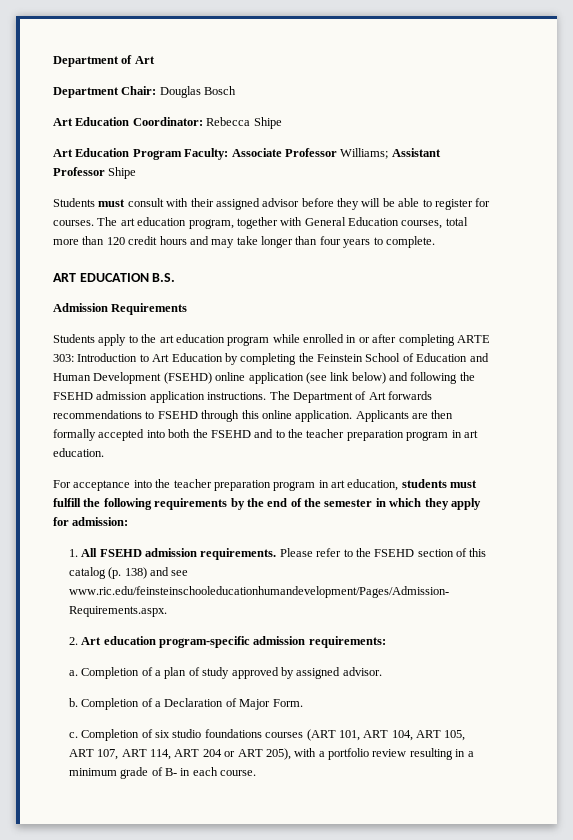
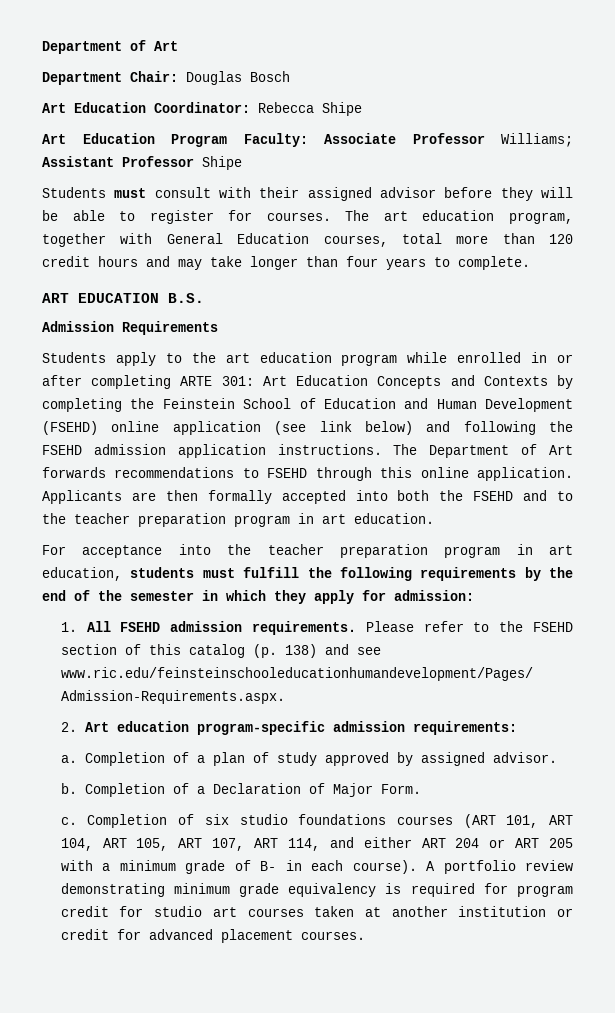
[53,353,223,362] 303: Introduction to Art Education -> [221,375,548,389] 301: Art Education Concepts and Contexts
(172, 754) none -> [329,837,412,848] and either
[265,748,291,760] 205), -> [549,838,574,848] 205
[328,748,474,760] portfolio review resulting in a -> (111, 867) none
[220,770,257,776] course. -> [352,860,573,874] [60,883,573,897] [60,906,573,917] [60,929,365,943] course). A portfolio review demonstrating minimum grade equivalency is required for program credit for studio art courses taken at another institution or credit for advanced placement courses.

